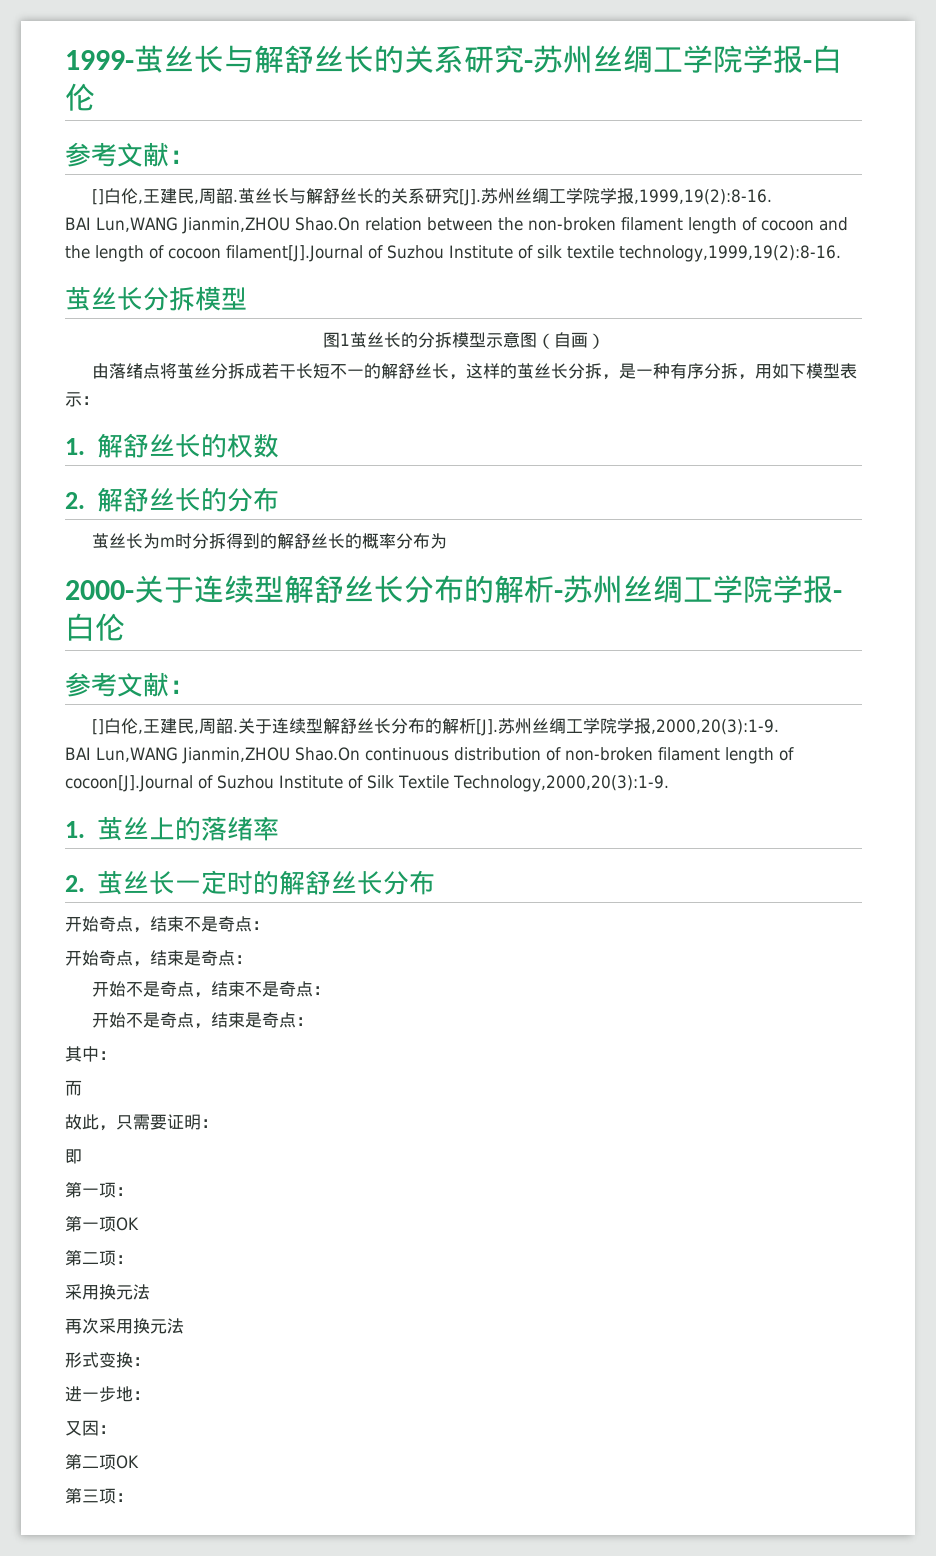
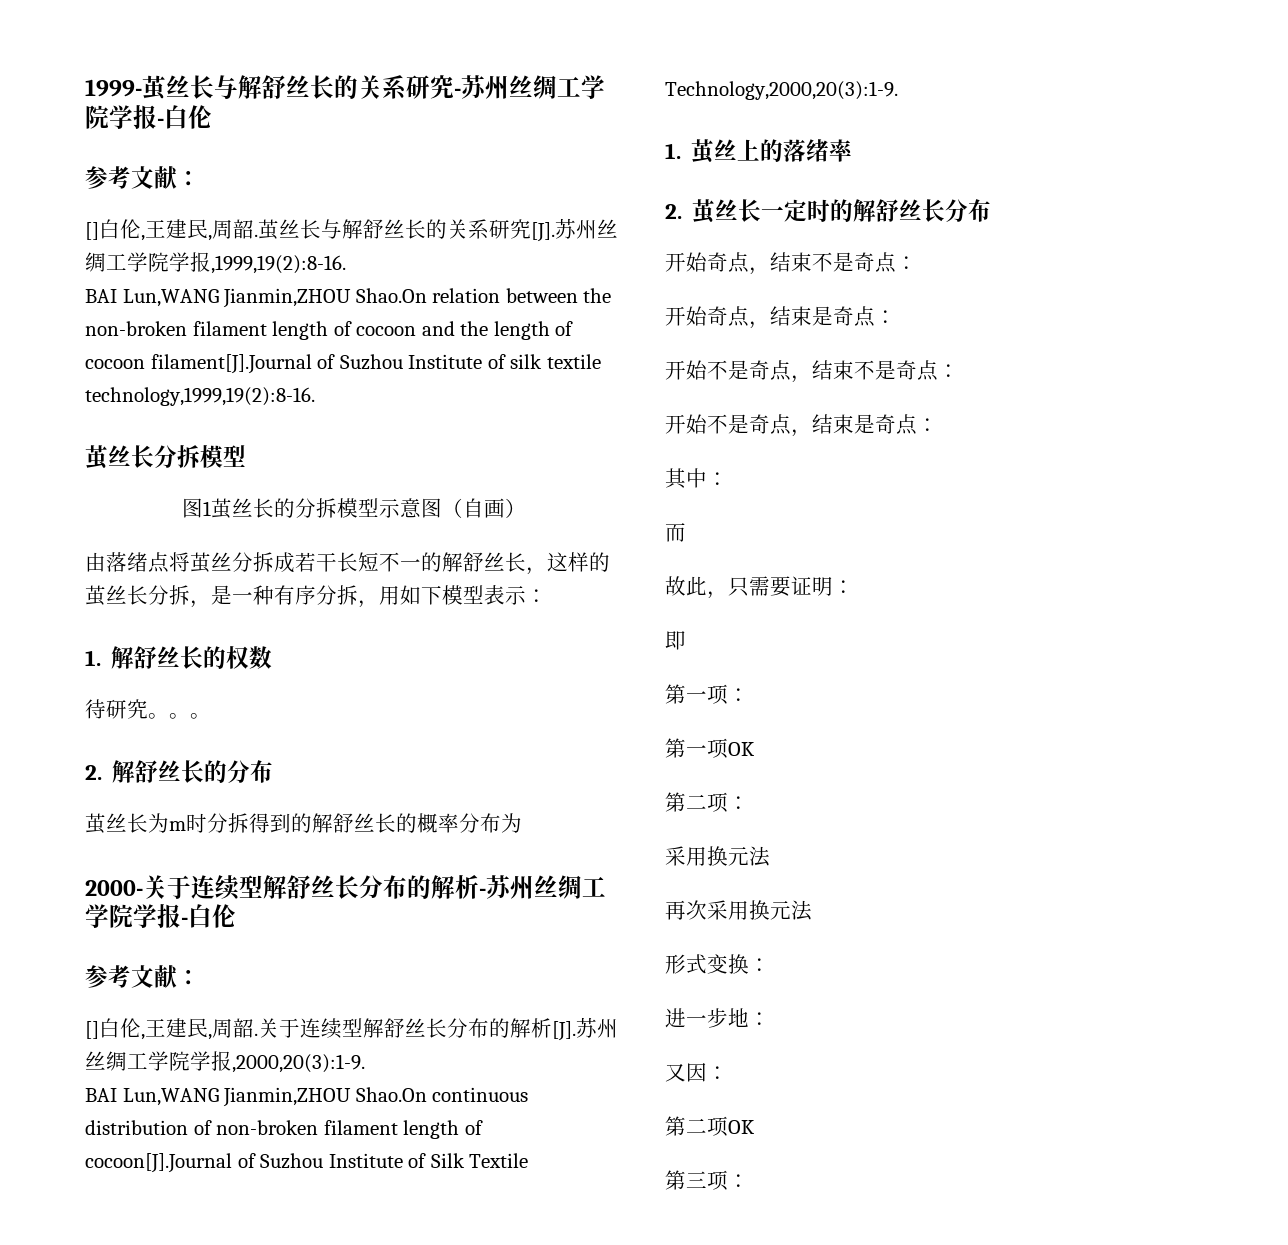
(280, 445) none -> [85,699,211,719] // 待研究。。。

